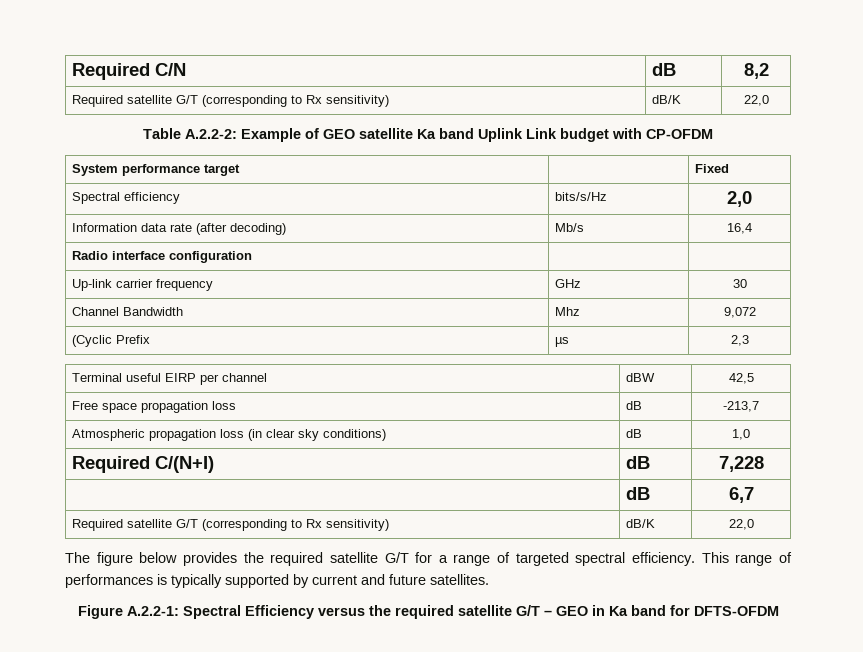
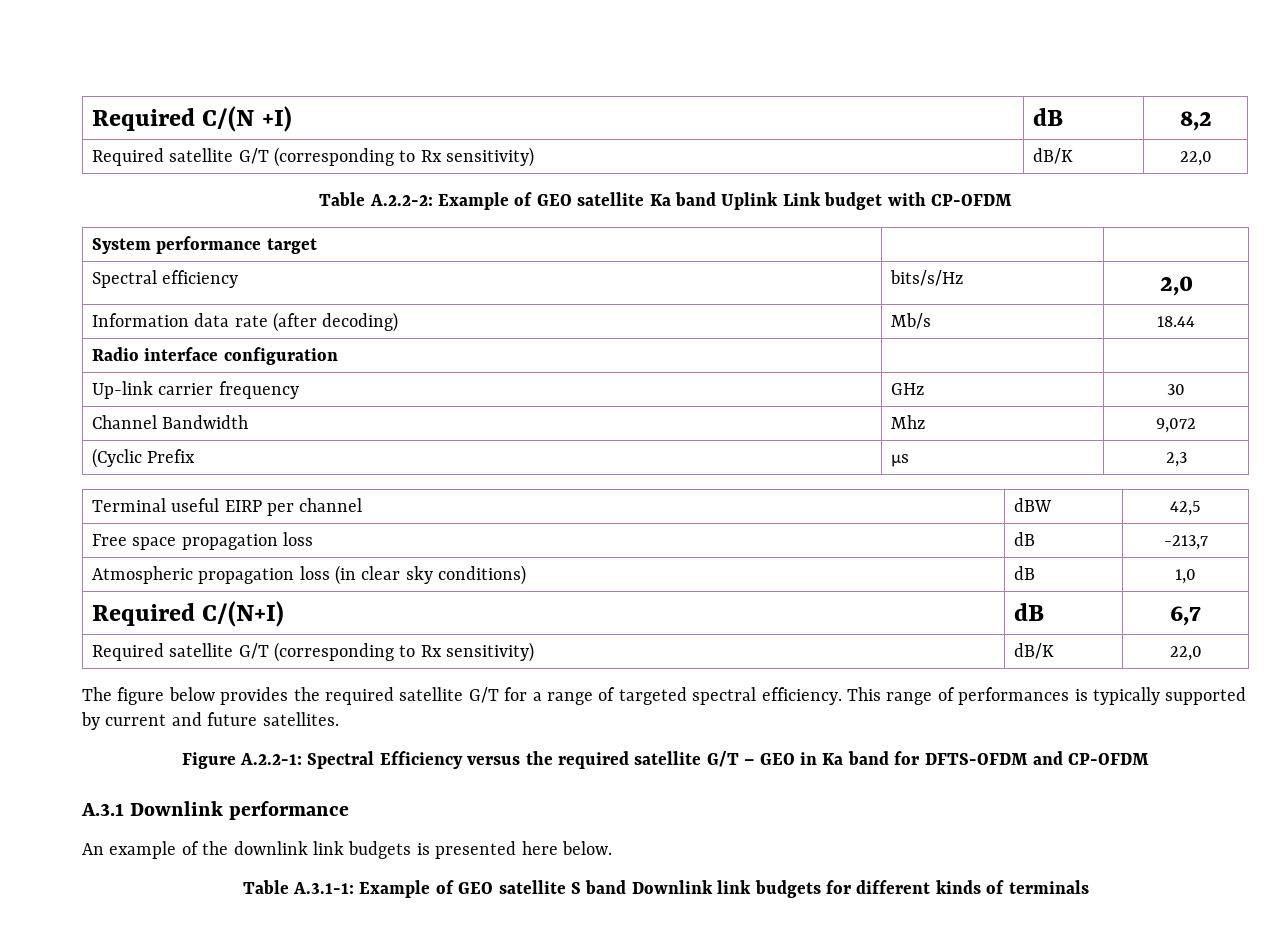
[71,63,186,80] Required C/N -> [91,106,292,132] Required C/(N +I)
[694,164,729,173] Fixed -> (317, 246) none
[727,223,752,234] 16,4 -> [1157,316,1195,327] 18.44
[718,456,764,472] [625,487,650,500] | 7,228 // | dB -> (1044, 612) none
(779, 611) none -> [1032,751,1150,765] [81,801,350,820] [82,841,612,859] [242,880,1089,898] and CP-OFDM // A.3.1 Downlink performance // An example of the downlink link budgets is presented here below. // Table A.3.1-1: Example of GEO satellite S band Downlink link budgets for different kinds of terminals

